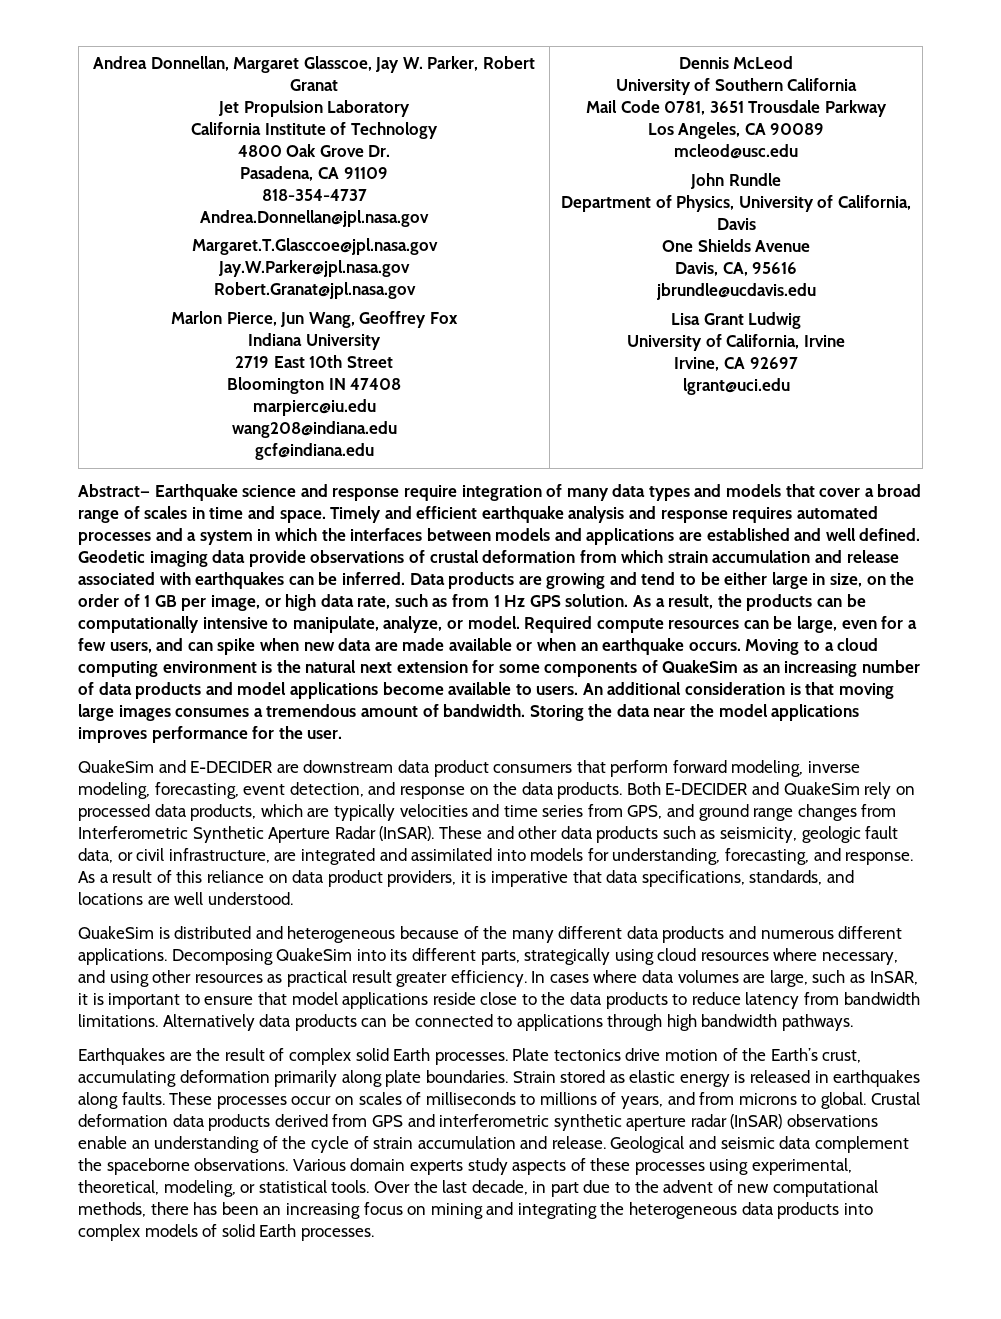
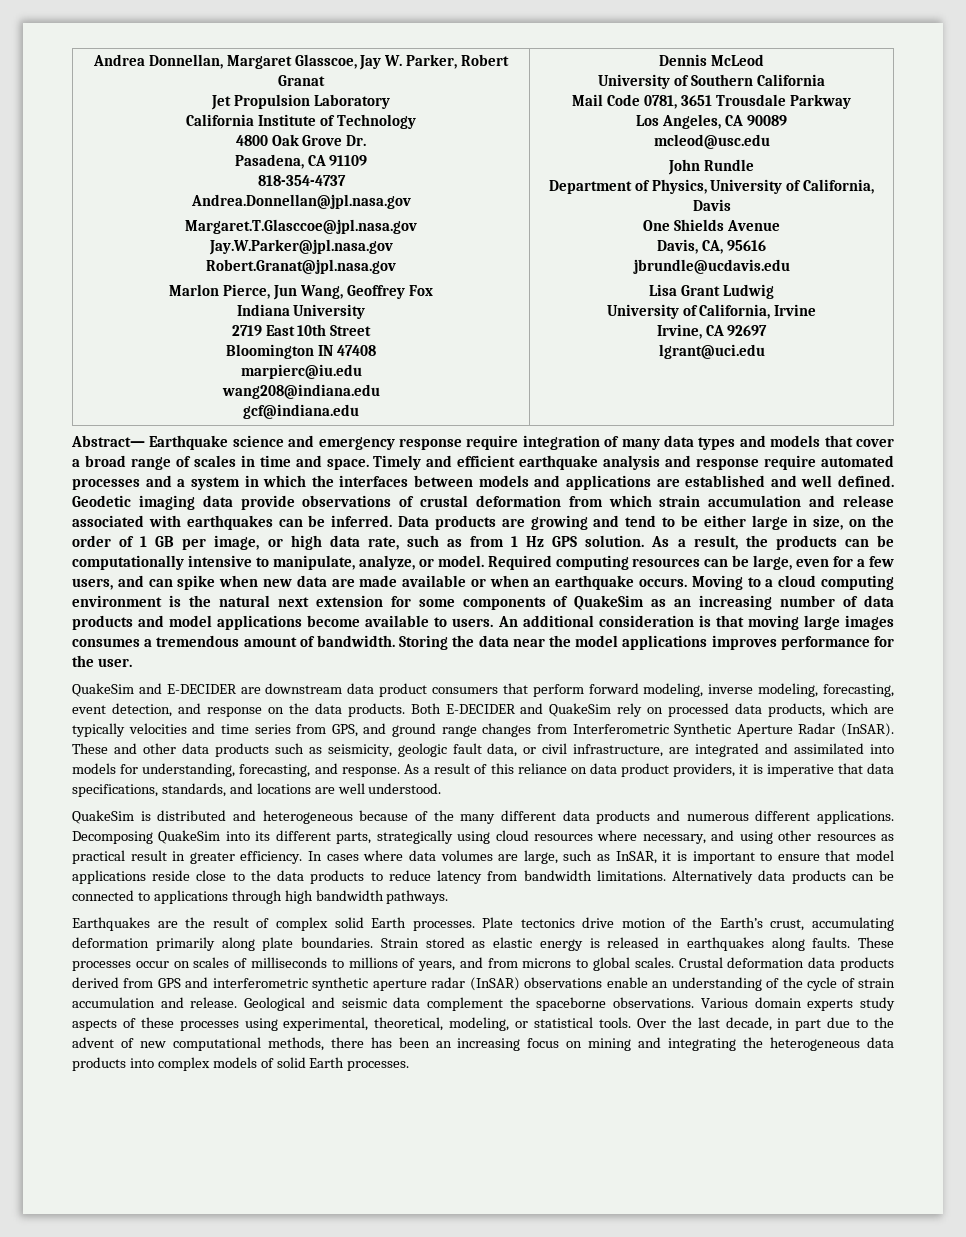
(328, 490) none -> [318,437,395,450] emergency
[732,507,793,523] requires -> [764,455,817,470] require
[596,618,664,633] compute -> [555,555,629,570] computing
(392, 976) none -> [172,851,186,861] in
[821,1092,867,1109] global. -> [593,957,674,971] global scales.

